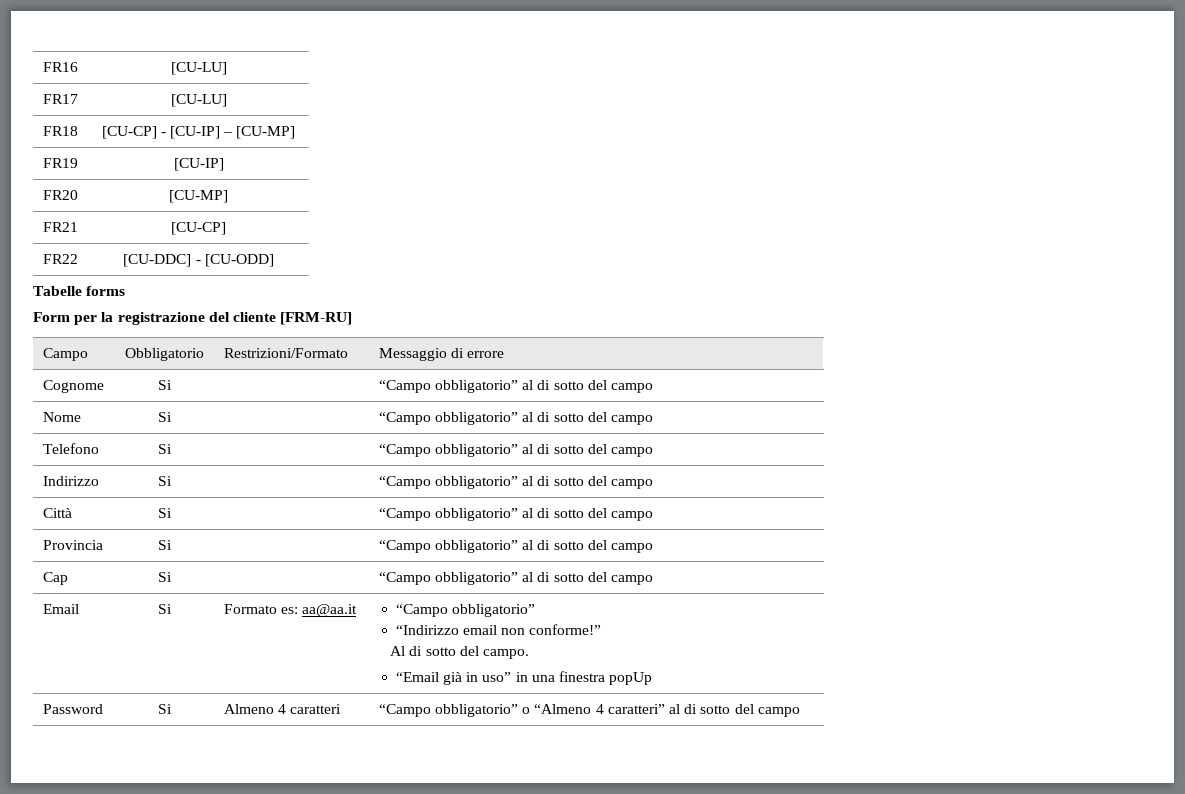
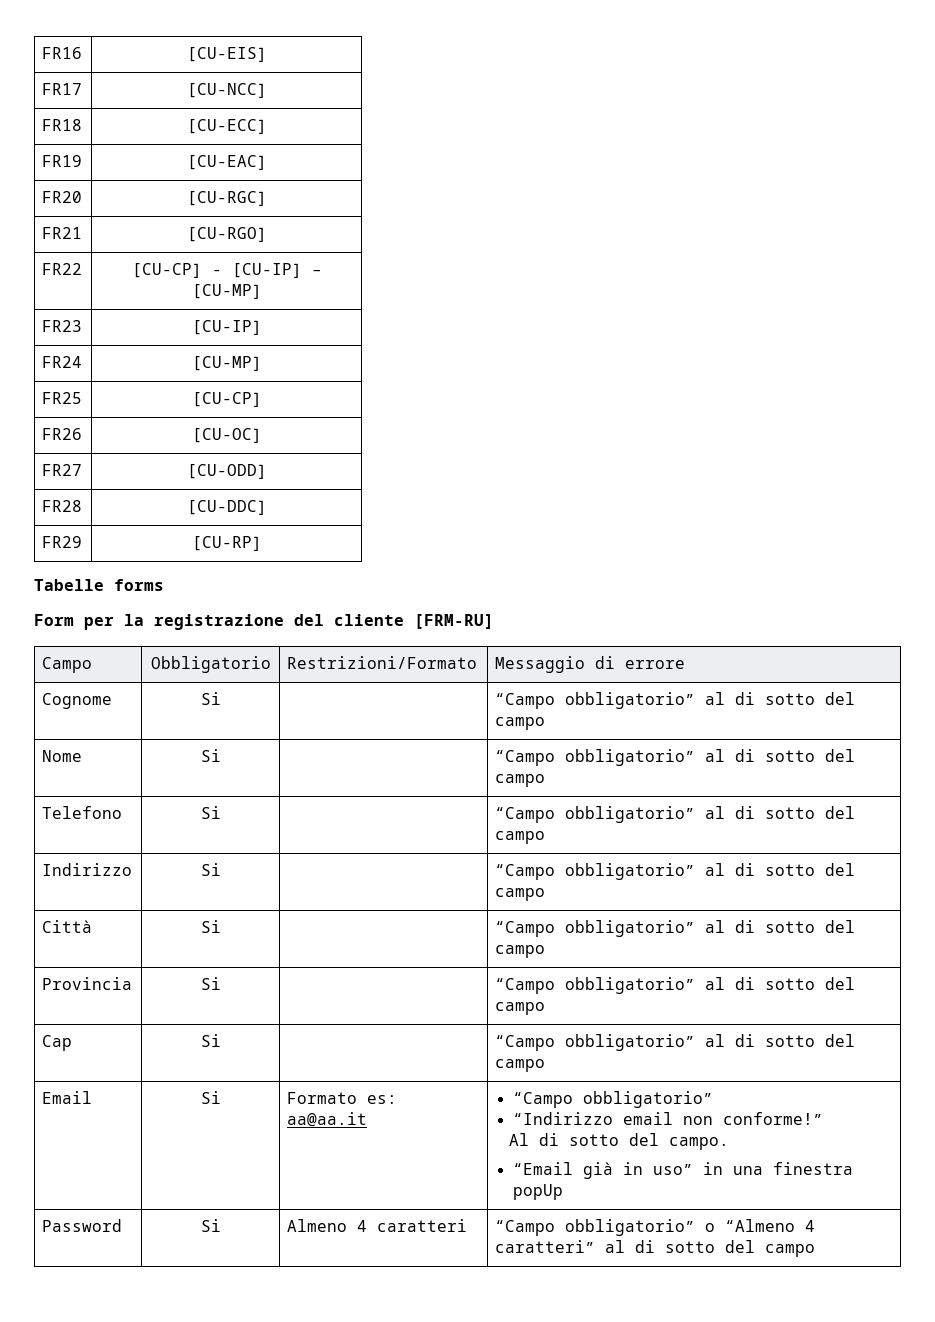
[170,62,227,75] [CU-LU] -> [186,47,267,62] [CU-EIS]
[170,94,227,107] [CU-LU] -> [186,83,267,98] [CU-NCC]
(78, 131) none -> [186,119,267,134] [42,155,83,167] [186,155,267,170] [42,191,83,203] [186,191,267,206] [42,227,83,239] [186,227,267,242] [42,263,83,275] | [CU-ECC] // FR19 | [CU-EAC] // FR20 | [CU-RGC] // FR21 | [CU-RGO] // FR22
[42,158,78,168] FR19 -> [42,320,83,332] FR23
[42,190,78,200] [169,190,228,203] [42,222,78,232] FR20 | [CU-MP] // FR21 -> [42,356,83,368] [191,356,262,371] [42,392,83,404] FR24 | [CU-MP] // FR25
[42,254,78,264] FR22 -> [42,428,83,440] [191,428,262,443] [42,464,83,476] [186,464,267,479] [42,500,83,512] FR26 | [CU-OC] // FR27 | [CU-ODD] // FR28
[195,254,274,267] - [CU-ODD] -> [42,536,83,548] [191,536,262,551] // FR29 | [CU-RP]

